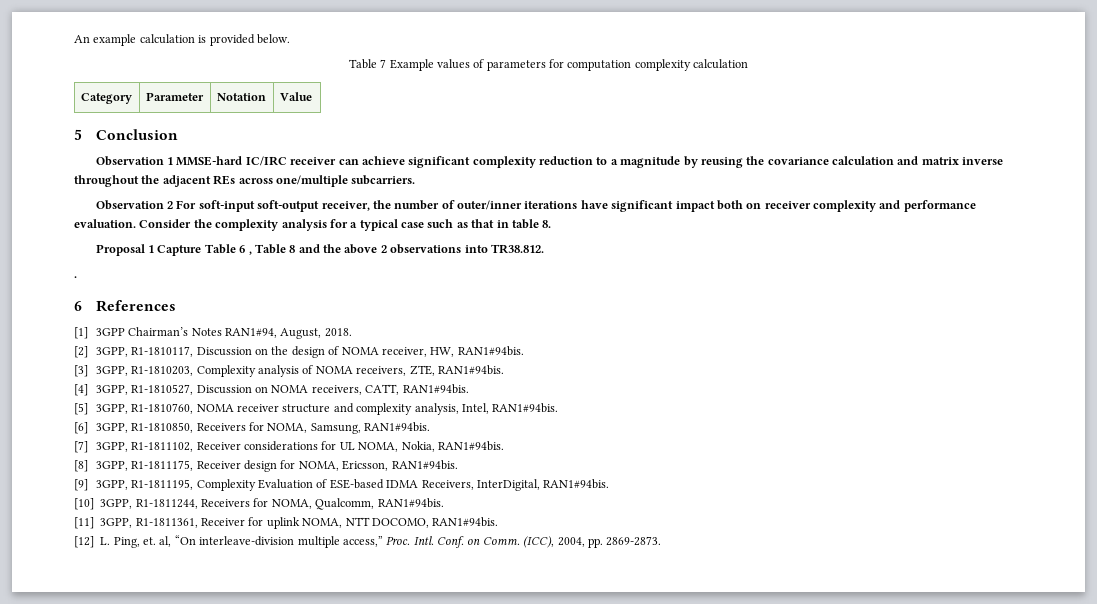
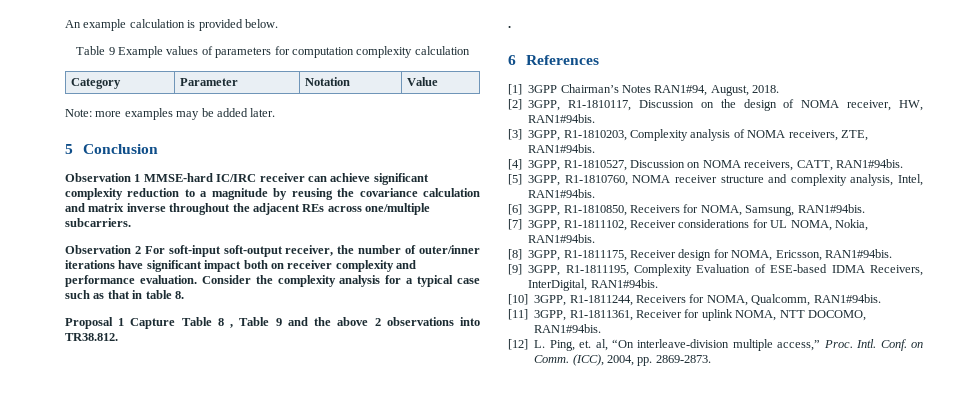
[380,59,387,68] 7 -> [108,47,115,55] 9
(312, 96) none -> [65,108,276,120] // Note: more examples may be added later.
[239,245,246,253] 6 -> [217,318,224,326] 8
[289,245,296,253] 8 -> [275,318,282,326] 9

